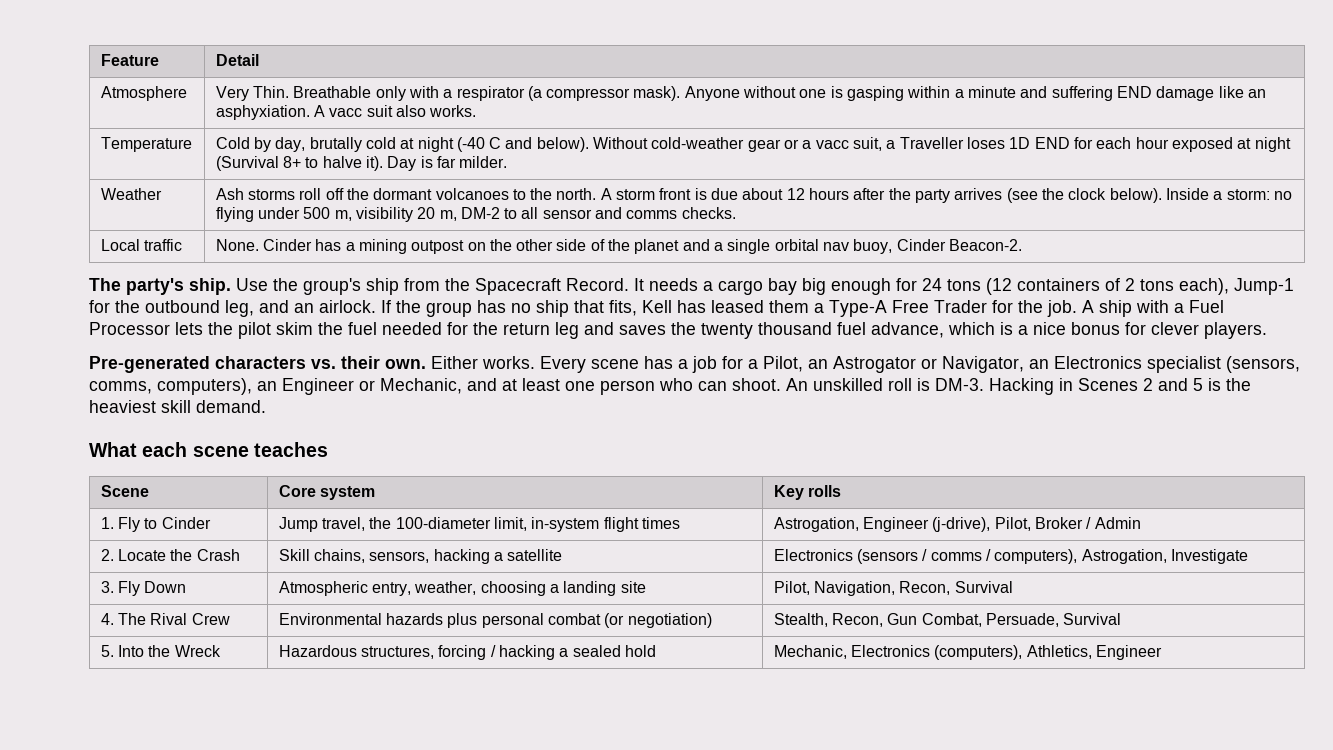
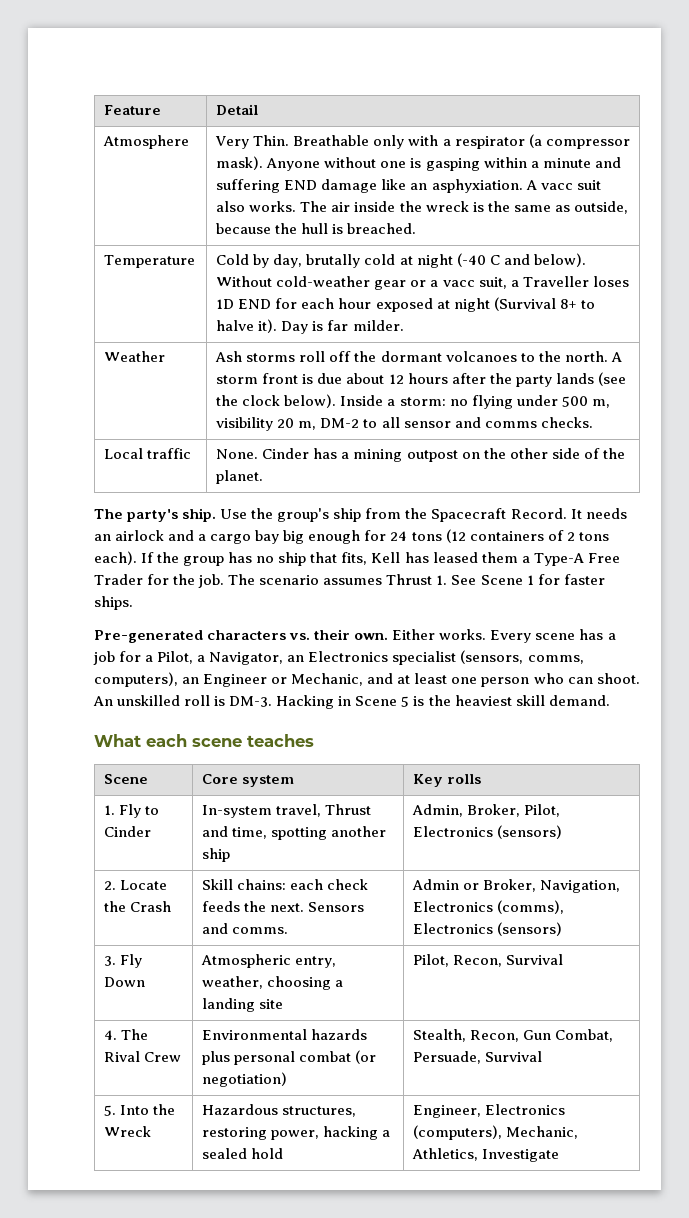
(477, 111) none -> [300,201,628,214] [216,223,417,234] The air inside the wreck is the same as outside, because the hull is breached.
[954,188,1003,200] arrives -> [555,373,594,384] lands
[634,239,1022,254] planet and a single orbital nav buoy, Cinder Beacon-2. -> [216,470,264,484] planet.
(698, 284) none -> [94,530,195,541] an airlock and
[1179,278,1294,295] [89,300,376,317] each), Jump-1 for the outbound leg, and an airlock. -> [94,551,137,565] each).
[1082,300,1224,317] [89,322,1267,339] A ship with a Fuel Processor lets the pilot skim the fuel needed for the return leg and saves the twenty thousand fuel advance, which is a nice bonus for clever players. -> [228,574,605,585] [94,596,133,610] The scenario assumes Thrust 1. See Scene 1 for faster ships.
[808,356,937,373] an Astrogator or -> [197,655,206,662] a
[1078,378,1188,391] Scenes 2 and -> [355,696,398,706] Scene
[278,517,680,532] [773,517,1141,532] Jump travel, the 100-diameter limit, in-system flight times | Astrogation, Engineer (j-drive), Pilot, Broker / Admin -> [202,804,372,818] [202,826,387,840] [202,848,231,862] [412,804,561,817] [413,825,563,839] In-system travel, Thrust and time, spotting another ship | Admin, Broker, Pilot, Electronics (sensors)
[313,549,563,564] [773,549,1248,564] chains, sensors, hacking a satellite | Electronics (sensors / comms / computers), Astrogation, Investigate -> [237,879,369,890] [202,901,365,912] [202,923,289,934] [412,879,621,893] [413,900,565,914] [413,922,563,936] chains: each check feeds the next. Sensors and comms. | Admin or Broker, Navigation, Electronics (comms), Electronics (sensors)
[813,581,895,596] Navigation, -> (450, 960) none
[438,645,496,660] forcing / -> [202,1127,320,1140] restoring power,
[773,645,847,659] Mechanic, -> [413,1105,482,1118] Engineer,
[1026,645,1162,660] Athletics, Engineer -> [506,1126,579,1139] [412,1148,560,1162] Mechanic, Athletics, Investigate

